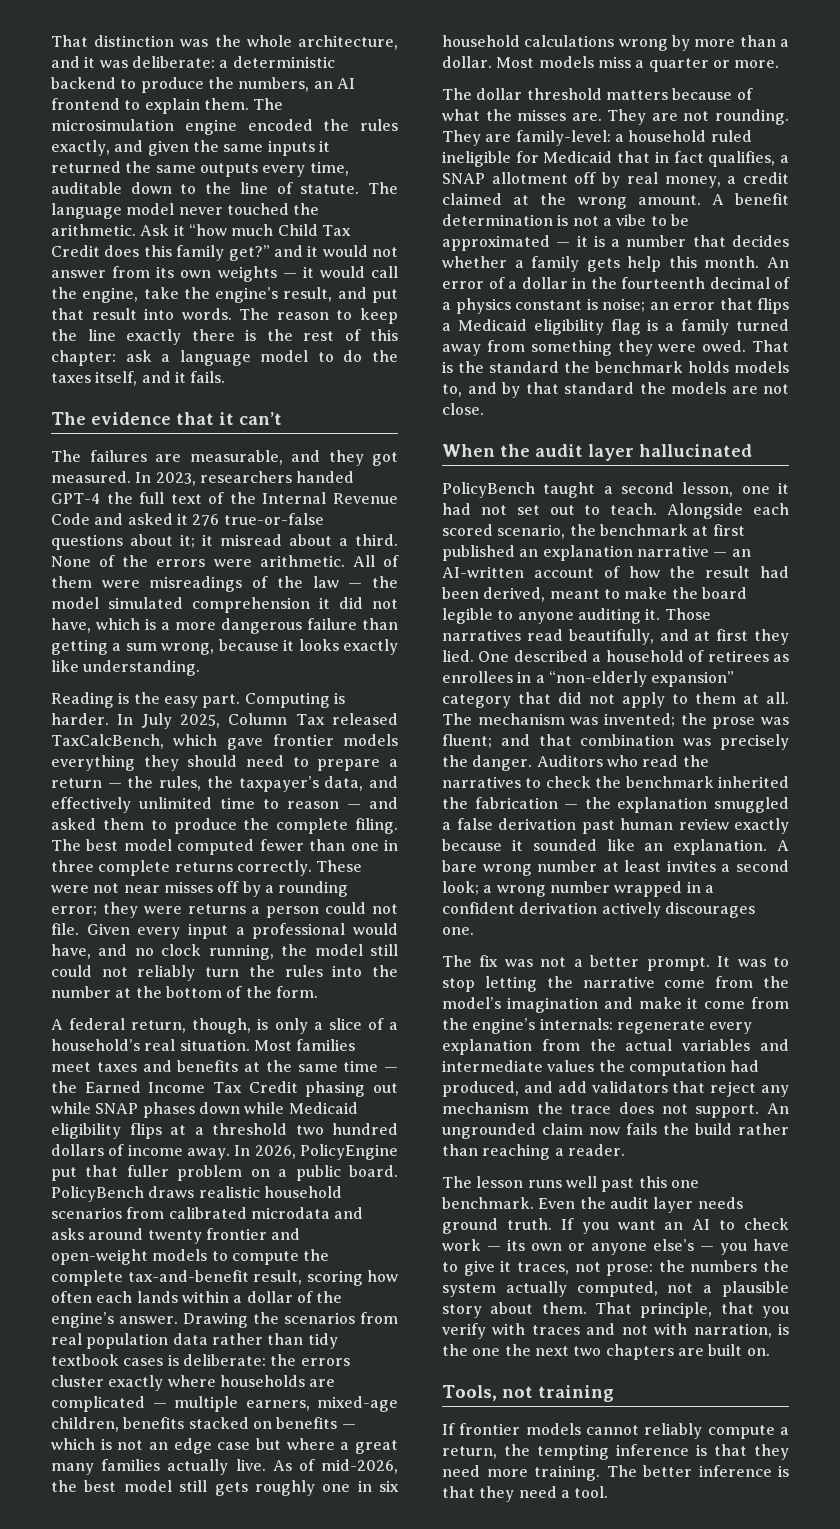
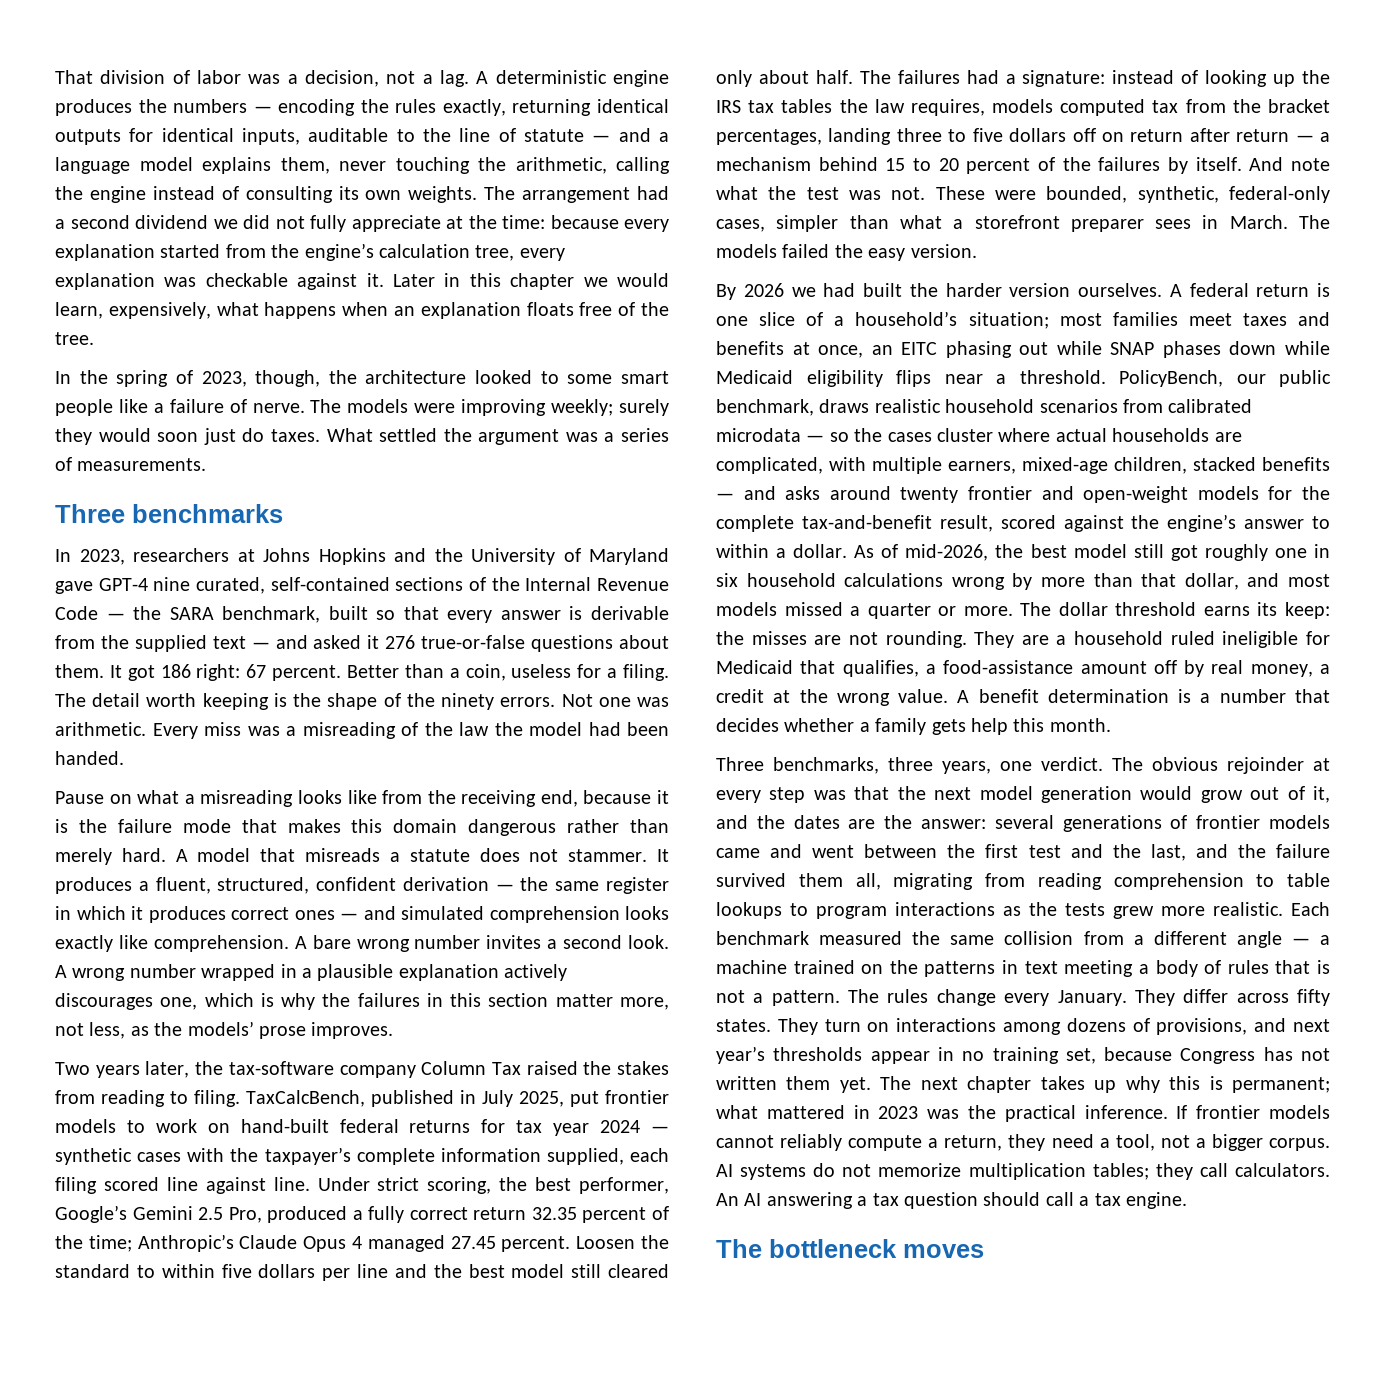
[51,35,399,50] [51,56,335,68] [51,77,355,93] [51,98,284,114] [51,119,398,135] [51,140,330,156] [51,161,349,177] [51,182,399,194] [51,203,320,219] [51,224,351,236] [51,245,398,261] [51,266,398,282] [51,287,398,303] [51,308,398,324] [51,329,398,345] [51,350,398,366] [51,371,226,386] [51,412,282,425] [51,450,398,466] [51,471,355,486] [51,492,202,504] That distinction was the whole architecture, and it was deliberate: a deterministic backend to produce the numbers, an AI frontend to explain them. The microsimulation engine encoded the rules exactly, and given the same inputs it returned the same outputs every time, auditable down to the line of statute. The language model never touched the arithmetic. Ask it “how much Child Tax Credit does this family get?” and it would not answer from its own weights — it would call the engine, take the engine’s result, and put that result into words. The reason to keep the line exactly there is the rest of this chapter: ask a language model to do the taxes itself, and it fails. // The evidence that it can’t // The failures are measurable, and they got measured. In 2023, researchers handed GPT-4 the full text -> [55,70,669,87] [55,99,669,116] [55,128,670,145] [55,157,670,174] [55,186,669,203] [55,215,669,232] [55,243,565,261] [55,273,669,290] [55,302,669,319] [55,332,94,345] [55,370,669,387] [55,399,670,416] [55,428,669,445] [55,457,207,471] [55,504,283,523] [55,548,669,565] [55,577,464,594] That division of labor was a decision, not a lag. A deterministic engine produces the numbers — encoding the rules exactly, returning identical outputs for identical inputs, auditable to the line of statute — and a language model explains them, never touching the arithmetic, calling the engine instead of consulting its own weights. The arrangement had a second dividend we did not fully appreciate at the time: because every explanation started from the engine’s calculation tree, every explanation was checkable against it. Later in this chapter we would learn, expensively, what happens when an explanation floats free of the tree. // In the spring of 2023, though, the architecture looked to some smart people like a failure of nerve. The models were improving weekly; surely they would soon just do taxes. What settled the argument was a series of measurements. // Three benchmarks // In 2023, researchers at Johns Hopkins and the University of Maryland gave GPT-4 nine curated, self-contained sections
(90, 519) none -> [106,606,669,623] [55,635,270,652] — the SARA benchmark, built so that every answer is derivable from the supplied text —
[180,534,398,548] [51,555,399,567] [51,576,399,592] [51,597,398,613] [51,618,398,634] [51,639,398,655] [51,660,201,676] [51,692,345,708] [51,713,398,729] [51,734,398,750] [51,755,398,771] [51,776,398,792] [51,797,398,813] [51,818,399,834] [51,839,398,855] [51,860,363,876] [51,881,349,897] [51,902,398,918] [51,923,398,939] [51,944,398,960] [51,965,399,981] [51,986,318,998] [51,1018,323,1034] it; it misread about a third. None of the errors were arithmetic. All of them were misreadings of the law — the model simulated comprehension it did not have, which is a more dangerous failure than getting a sum wrong, because it looks exactly like understanding. // Reading is the easy part. Computing is harder. In July 2025, Column Tax released TaxCalcBench, which gave frontier models everything they should need to prepare a return — the rules, the taxpayer’s data, and effectively unlimited time to reason — and asked them to produce the complete filing. The best model computed fewer than one in three complete returns correctly. These were not near misses off by a rounding error; they were returns a person could not file. Given every input a professional would have, and no clock running, the model still could not reliably turn the rules into the number at the bottom of the form. // A federal return, though, is only a -> [55,664,669,681] [55,693,669,710] [55,722,669,739] [55,751,124,765] [55,790,669,807] [55,819,669,836] [55,848,669,865] [55,877,669,894] [55,906,669,923] [55,935,669,952] [55,964,568,981] [55,993,669,1010] [55,1021,394,1039] [55,1061,669,1078] [55,1090,669,1107] [55,1119,669,1136] [55,1147,669,1165] [55,1177,669,1194] [55,1205,669,1223] [55,1234,669,1252] [55,1264,669,1281] [716,70,1330,87] [716,99,1330,116] [716,128,1330,145] [716,157,1330,174] [716,186,1330,203] [716,215,1330,232] [716,244,977,261] [716,283,1330,300] [716,316,748,326] them. It got 186 right: 67 percent. Better than a coin, useless for a filing. The detail worth keeping is the shape of the ninety errors. Not one was arithmetic. Every miss was a misreading of the law the model had been handed. // Pause on what a misreading looks like from the receiving end, because it is the failure mode that makes this domain dangerous rather than merely hard. A model that misreads a statute does not stammer. It produces a fluent, structured, confident derivation — the same register in which it produces correct ones — and simulated comprehension looks exactly like comprehension. A bare wrong number invites a second look. A wrong number wrapped in a plausible explanation actively discourages one, which is why the failures in this section matter more, not less, as the models’ prose improves. // Two years later, the tax-software company Column Tax raised the stakes from reading to filing. TaxCalcBench, published in July 2025, put frontier models to work on hand-built federal returns for tax year 2024 — synthetic cases with the taxpayer’s complete information supplied, each filing scored line against line. Under strict scoring, the best performer, Google’s Gemini 2.5 Pro, produced a fully correct return 32.35 percent of the time; Anthropic’s Claude Opus 4 managed 27.45 percent. Loosen the standard to within five dollars per line and the best model still cleared only about half. The failures had a signature: instead of looking up the IRS tax tables the law requires, models computed tax from the bracket percentages, landing three to five dollars off on return after return — a mechanism behind 15 to 20 percent of the failures by itself. And note what the test was not. These were bounded, synthetic, federal-only cases, simpler than what a storefront preparer sees in March. The models failed the easy version. // By 2026 we had built the harder version ourselves. A federal return is one
[144,1039,292,1051] real situation. Most -> [968,312,1102,329] situation; most
[265,1060,398,1072] [51,1081,298,1093] the same time — the Earned Income Tax Credit -> [818,342,938,358] once, an EITC
[170,1123,398,1135] [51,1144,398,1160] [51,1165,398,1181] [51,1186,144,1202] at a threshold two hundred dollars of income away. In 2026, PolicyEngine put that fuller problem on a public board. PolicyBench -> [944,370,1331,387] [716,399,814,416] near a threshold. PolicyBench, our public benchmark,
(330, 1213) none -> [806,428,1242,442] [716,457,1330,474] [716,493,734,500] — so the cases cluster where actual households are complicated, with multiple earners, mixed-age children, stacked benefits —
[211,1251,299,1265] to compute -> [1268,486,1293,500] for
[306,1270,398,1286] [51,1291,343,1303] [51,1312,398,1328] [51,1333,338,1349] [51,1354,350,1366] [51,1375,336,1391] [51,1396,398,1412] [51,1417,356,1432] [51,1438,398,1454] [51,1459,266,1475] scoring how often each lands within a dollar of the engine’s answer. Drawing the scenarios from real population data rather than tidy textbook cases is deliberate: the errors cluster exactly where households are complicated — multiple earners, mixed-age children, benefits stacked on benefits — which is not an edge case but where a great many families actually live. -> [1000,514,1330,532] [716,544,848,558] scored against the engine’s answer to within a dollar.
[214,1482,248,1496] gets -> [1170,545,1198,561] got
[780,39,789,47] [442,56,631,68] a dollar. Most models miss -> [1141,573,1330,590] [716,602,843,616] that dollar, and most models missed
(780, 64) // -> (1013, 611) none
[605,88,753,100] [442,109,647,125] matters because of what the misses are. They -> [1203,602,1330,619] [716,631,807,645] earns its keep: the misses
[515,130,611,146] family-level: -> (1049, 640) none
[654,151,789,167] [442,172,568,184] in fact qualifies, a SNAP allotment -> [842,660,1147,677] qualifies, a food-assistance amount
[442,193,502,205] claimed -> (764, 696) none
[637,195,701,205] amount. -> [898,689,949,703] value.
[572,214,689,226] [442,235,605,251] not a vibe to be approximated — it is -> (1192, 696) none
[767,257,789,268] [442,277,790,289] [442,298,789,314] [442,319,789,335] [442,340,789,356] [442,361,789,373] [442,382,789,398] [442,403,484,415] [442,444,752,461] [442,482,789,498] [442,503,789,519] [442,524,745,539] [442,545,751,561] [442,566,789,578] [442,587,747,602] [442,608,711,624] [442,629,789,645] [442,650,789,662] [442,671,735,687] [442,692,789,708] [442,713,790,729] [442,734,789,750] [442,755,709,771] [442,776,789,788] [442,797,789,813] [442,818,789,834] [442,839,789,855] [442,860,789,876] [442,881,714,897] [442,902,755,918] [442,927,474,935] [442,955,789,971] [442,976,789,992] [442,997,789,1013] [442,1018,753,1034] [442,1039,789,1055] [442,1060,760,1076] [442,1081,789,1097] [442,1102,789,1118] [442,1123,789,1139] [442,1144,625,1160] [442,1176,699,1192] [442,1197,743,1213] [442,1218,789,1234] [442,1239,789,1255] [442,1260,789,1276] [442,1281,789,1297] [442,1302,789,1318] [442,1323,789,1339] [442,1344,770,1360] [442,1385,614,1402] An error of a dollar in the fourteenth decimal of a physics constant is noise; an error that flips a Medicaid eligibility flag is a family turned away from something they were owed. That is the standard the benchmark holds models to, and by that standard the models are not close. // When the audit layer hallucinated // PolicyBench taught a second lesson, one it had not set out to teach. Alongside each scored scenario, the benchmark at first published an explanation narrative — an AI-written account of how the result had been derived, meant to make the board legible to anyone auditing it. Those narratives read beautifully, and at first they lied. One described a household of retirees as enrollees in a “non-elderly expansion” category that did not apply to them at all. The mechanism was invented; the prose was fluent; and that combination was precisely the danger. Auditors who read the narratives to check the benchmark inherited the fabrication — the explanation smuggled a false derivation past human review exactly because it sounded like an explanation. A bare wrong number at least invites a second look; a wrong number wrapped in a confident derivation actively discourages one. // The fix was not a better prompt. It was to stop letting the narrative come from the model’s imagination and make it come from the engine’s internals: regenerate every explanation from the actual variables and intermediate values the computation had produced, and add validators that reject any mechanism the trace does not support. An ungrounded claim now fails the build rather than reaching a reader. // The lesson runs well past this one benchmark. Even the audit layer needs ground truth. If you want an AI to check work — its own or anyone else’s — you have to give it traces, not prose: the numbers the system actually computed, not a plausible story about them. That principle, that you verify with traces and not with narration, is the one the next two chapters are built on. // Tools, not training // -> [716,757,1330,774] [716,786,1330,803] [716,815,1330,832] [716,844,1330,861] [716,873,1330,890] [716,902,1330,919] [716,931,1330,948] [716,960,1330,977] [716,989,1330,1006] [716,1018,1330,1035] [716,1046,1330,1064] [716,1076,1330,1093] [716,1105,1168,1122] // Three benchmarks, three years, one verdict. The obvious rejoinder at every step was that the next model generation would grow out of it, and the dates are the answer: several generations of frontier models came and went between the first test and the last, and the failure survived them all, migrating from reading comprehension to table lookups to program interactions as the tests grew more realistic. Each benchmark measured the same collision from a different angle — a machine trained on the patterns in text meeting a body of rules that is not a pattern. The rules change every January. They differ across fifty states. They turn on interactions among dozens of provisions, and next year’s thresholds appear in no training set, because Congress has not written them yet. The next chapter takes up why this is permanent; what mattered in 2023 was the practical inference.
[504,1444,789,1460] [442,1465,789,1481] [442,1486,609,1502] the tempting inference is that they need more training. The better inference is that they need a tool. -> [1008,1134,1330,1151] [716,1163,1330,1180] [716,1192,1187,1209] [716,1239,984,1258] they need a tool, not a bigger corpus. AI systems do not memorize multiplication tables; they call calculators. An AI answering a tax question should call a tax engine. // The bottleneck moves

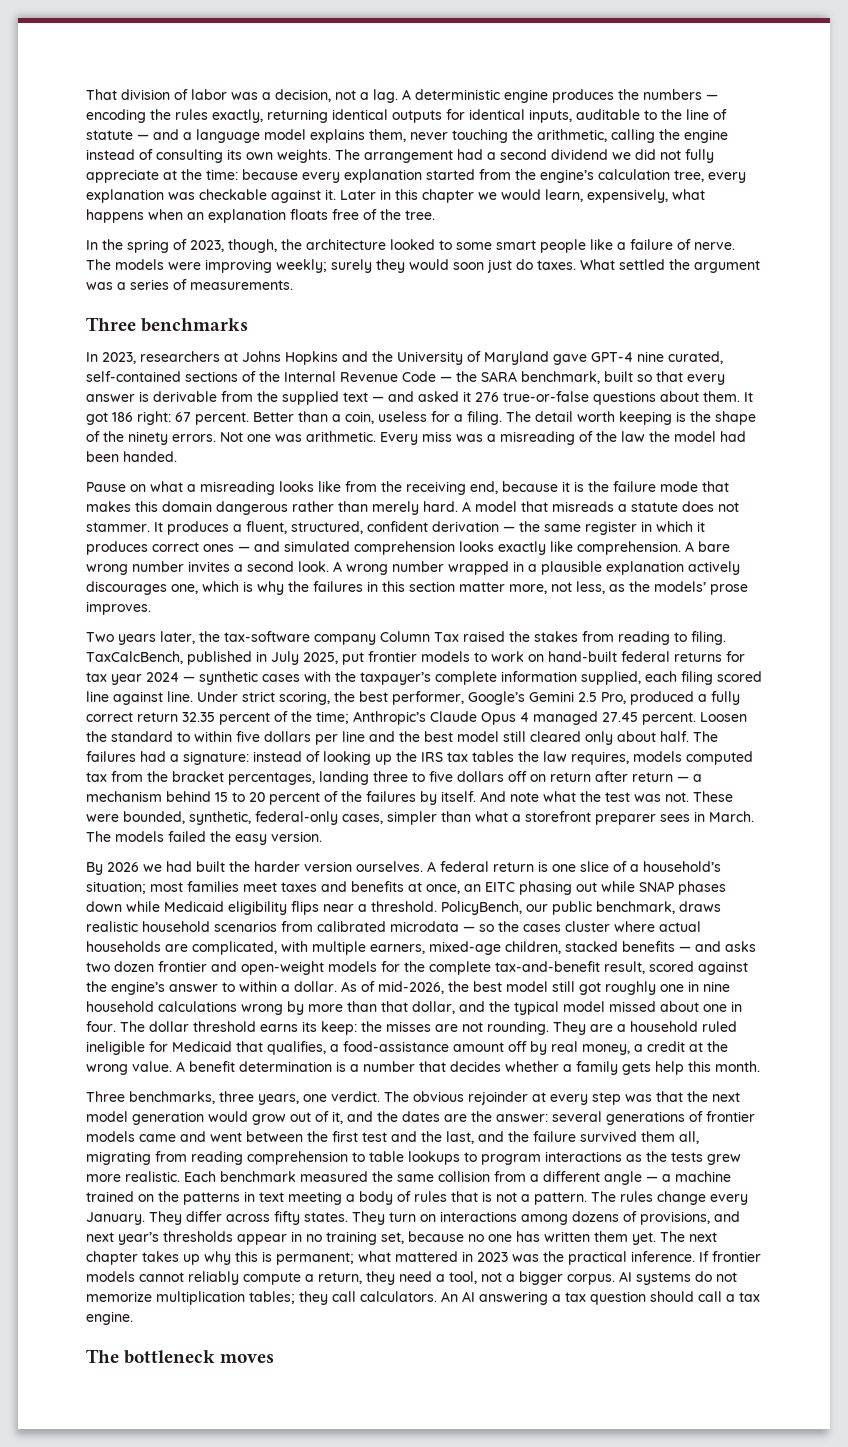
[829,486,959,503] around twenty -> [86,961,154,972] two dozen
[716,573,738,587] six -> [703,981,730,992] nine
[1288,574,1330,587] [716,602,1013,619] most models missed a quarter or more. -> [489,1001,742,1015] [86,1021,116,1032] the typical model missed about one in four.
[1180,1047,1330,1064] Congress has not -> [468,1231,540,1242] no one has

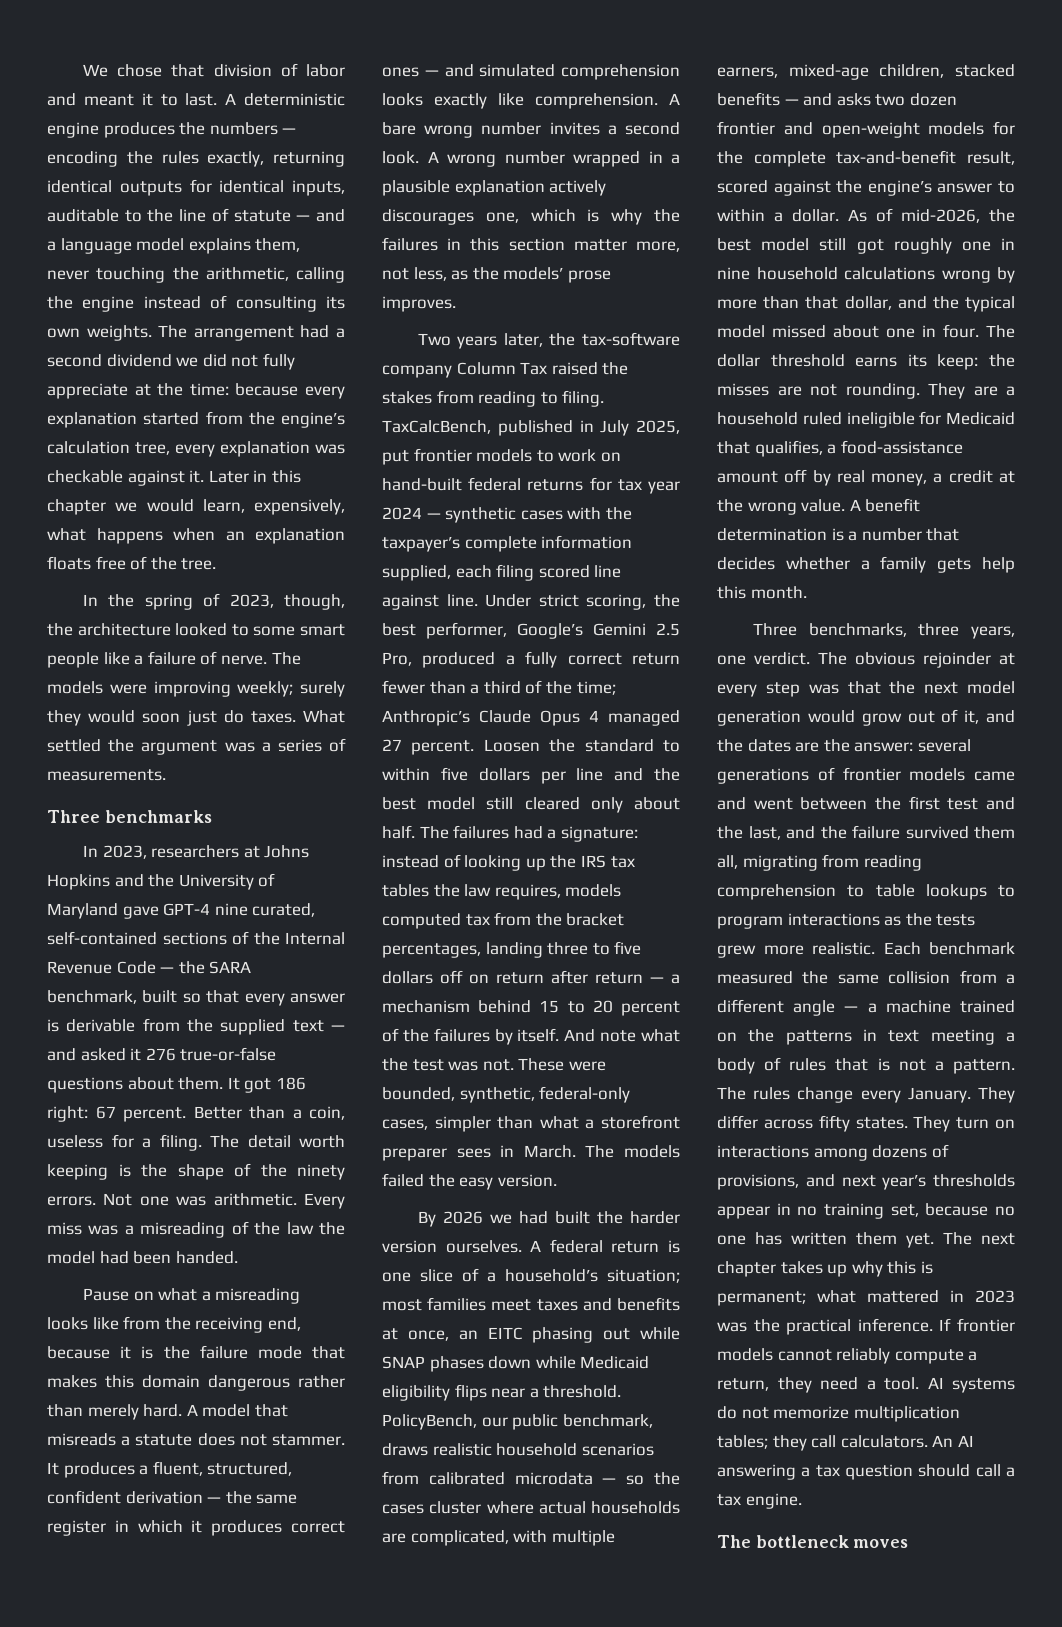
[86,89,398,103] That division of labor was a decision, not a lag. -> [82,63,345,77] [47,93,218,106] We chose that division of labor and meant it to last.
[182,712,270,725] 32.35 percent -> [382,680,521,694] fewer than a third
[602,712,638,722] 27.45 -> [382,739,402,751] 27
[449,1271,615,1285] tool, not a bigger corpus. -> [884,1377,919,1390] tool.

